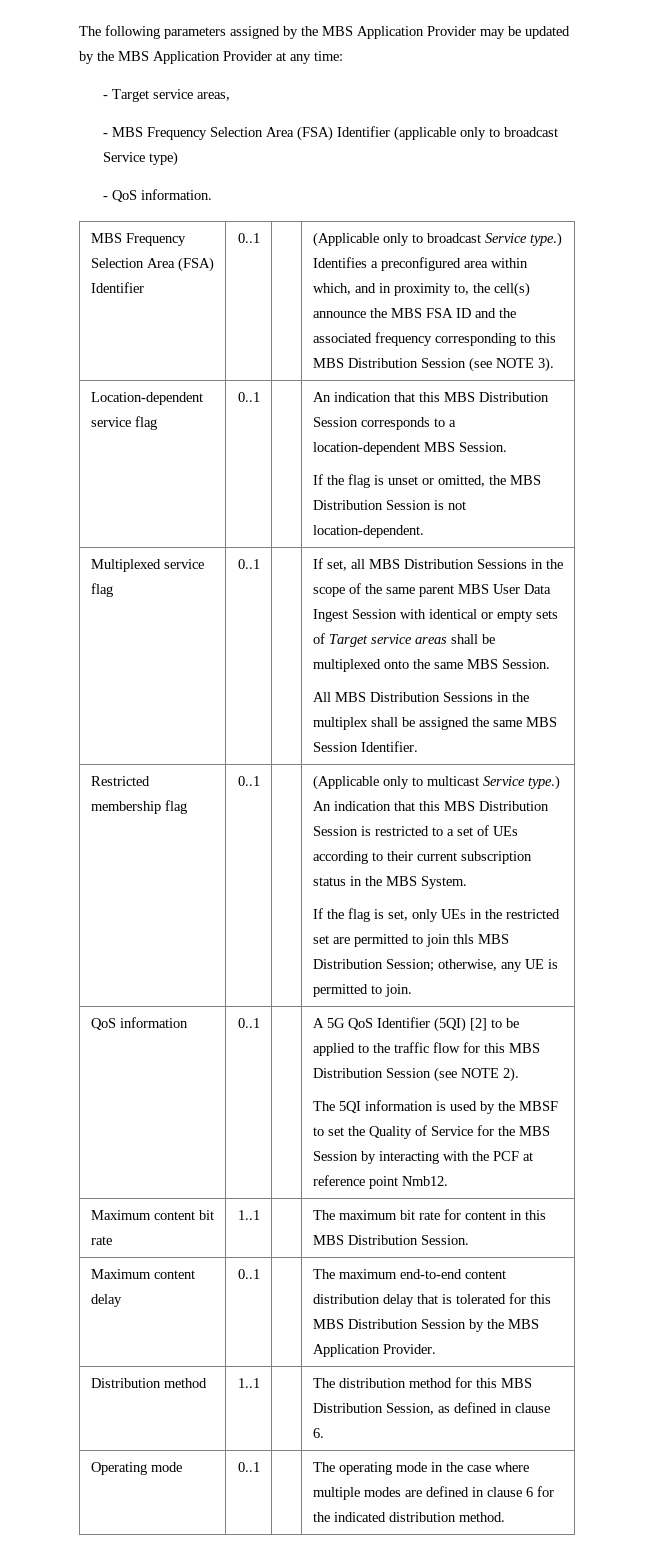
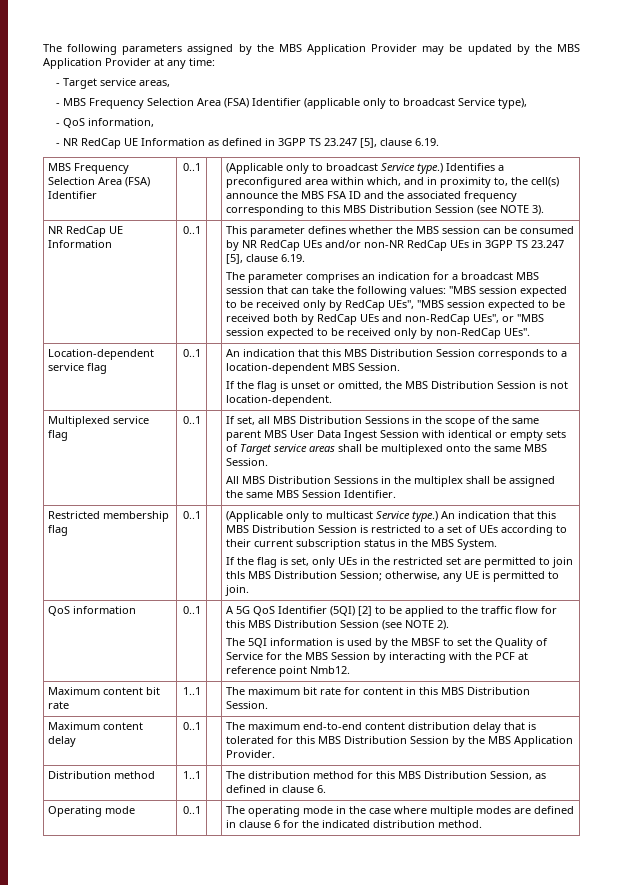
[148,151,178,166] type) -> [497,98,527,109] type),
[140,189,212,200] information. -> [87,118,154,127] [55,138,439,149] information, // - NR RedCap UE Information as defined in 3GPP TS 23.247 [5], clause 6.19.
(554, 364) none -> [48,226,124,237] [48,240,113,248] [182,226,201,234] [226,226,575,237] [226,240,565,251] [226,254,306,264] [226,272,540,283] [226,286,568,297] [226,300,566,311] [226,314,545,325] [226,328,531,339] // NR RedCap UE Information | 0..1 | | This parameter defines whether the MBS session can be consumed by NR RedCap UEs and/or non-NR RedCap UEs in 3GPP TS 23.247 [5], clause 6.19. // The parameter comprises an indication for a broadcast MBS session that can take the following values: "MBS session expected to be received only by RedCap UEs", "MBS session expected to be received both by RedCap UEs and non-RedCap UEs", or "MBS session expected to be received only by non-RedCap UEs".

